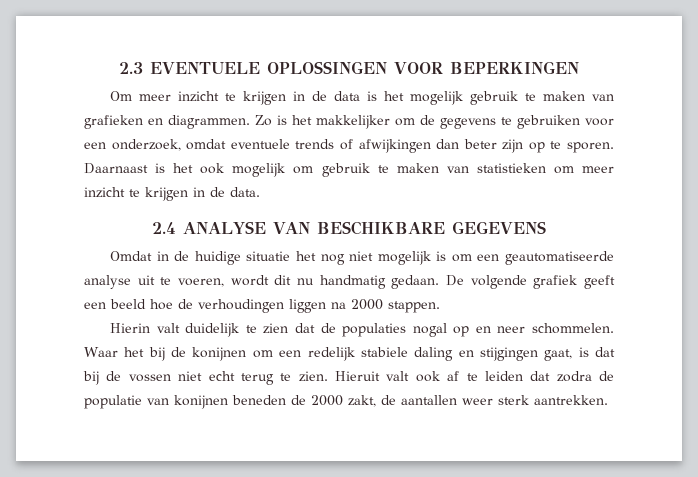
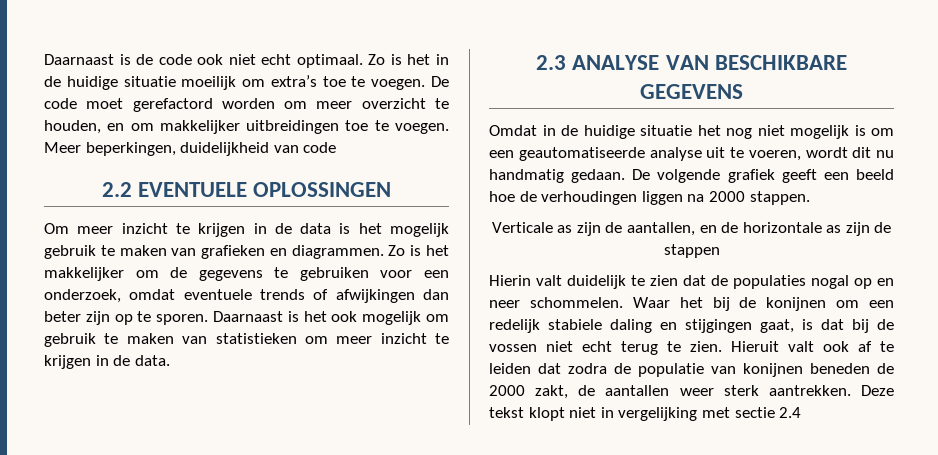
[119,62,143,74] 2.3 -> [44,54,449,68] [44,75,449,90] [44,98,449,112] [44,120,449,134] [44,142,337,156] [101,182,132,197] Daarnaast is de code ook niet echt optimaal. Zo is het in de huidige situatie moeilijk om extra’s toe te voegen. De code moet gerefactord worden om meer overzicht te houden, en om makkelijker uitbreidingen toe te voegen. Meer beperkingen, duidelijkheid van code // 2.2
[394,61,579,74] VOOR BEPERKINGEN -> (392, 189) none
[151,222,176,234] 2.4 -> [536,55,567,70] 2.3
(440, 307) none -> [491,222,892,236] [663,244,720,258] // Verticale as zijn de aantallen, en de horizontale as zijn de stappen
(608, 400) none -> [861,385,894,396] [489,407,802,421] Deze tekst klopt niet in vergelijking met sectie 2.4

